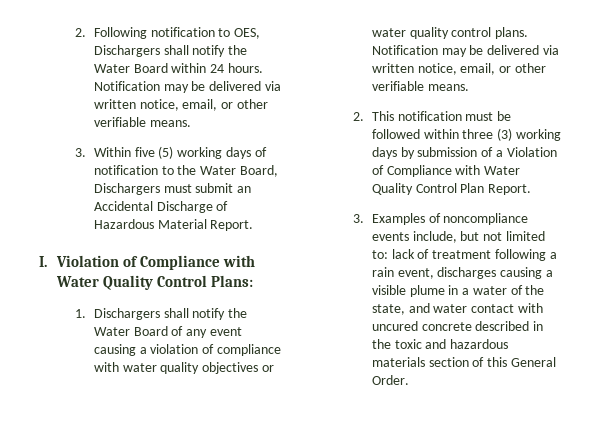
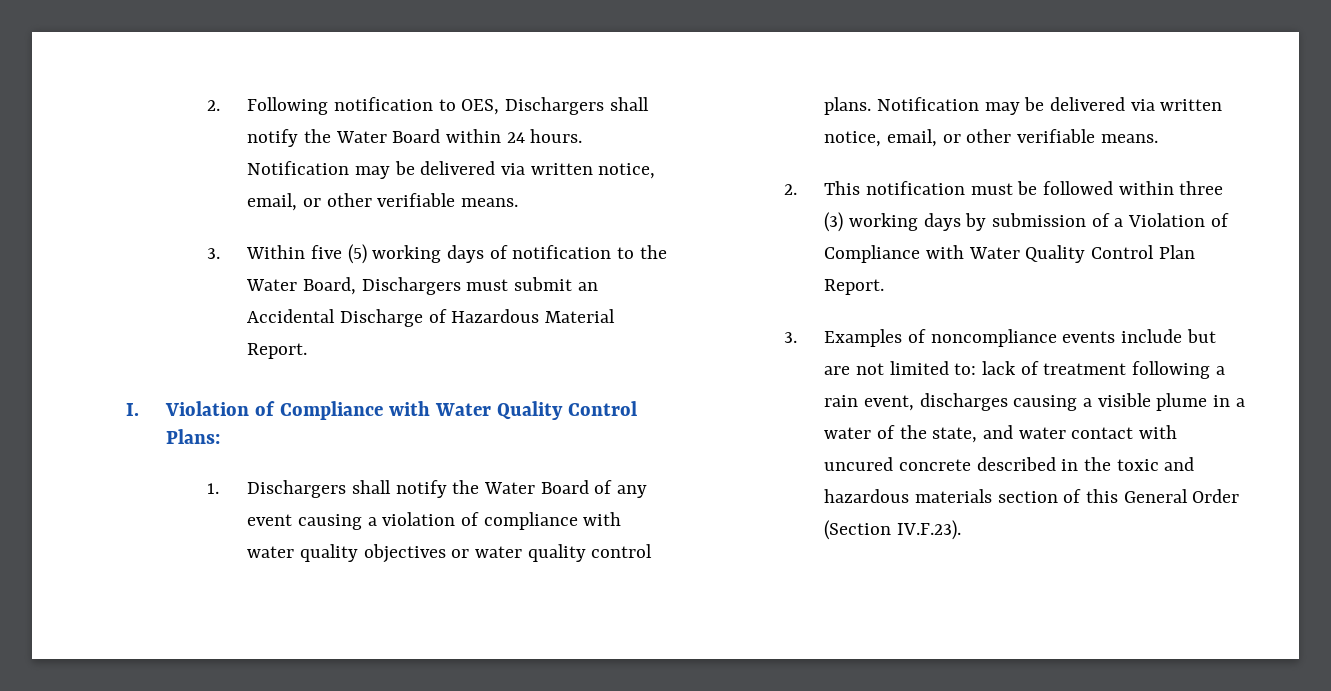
[412,231,480,243] include, but -> [1121,329,1216,343] [824,366,851,375] include but are
[371,375,409,385] Order. -> [1192,489,1240,503] [824,520,962,540] Order (Section IV.F.23).

